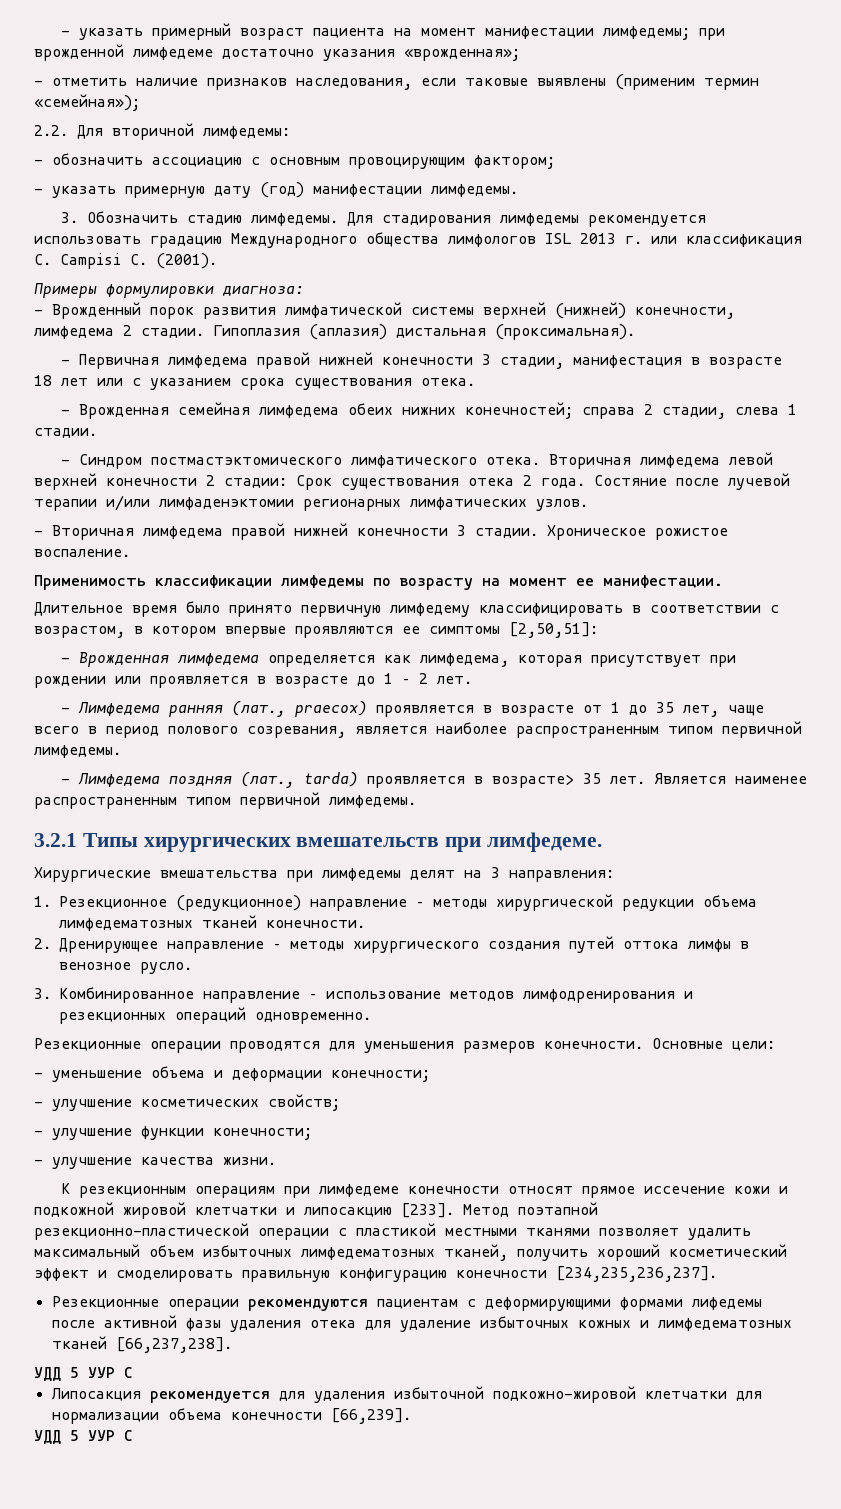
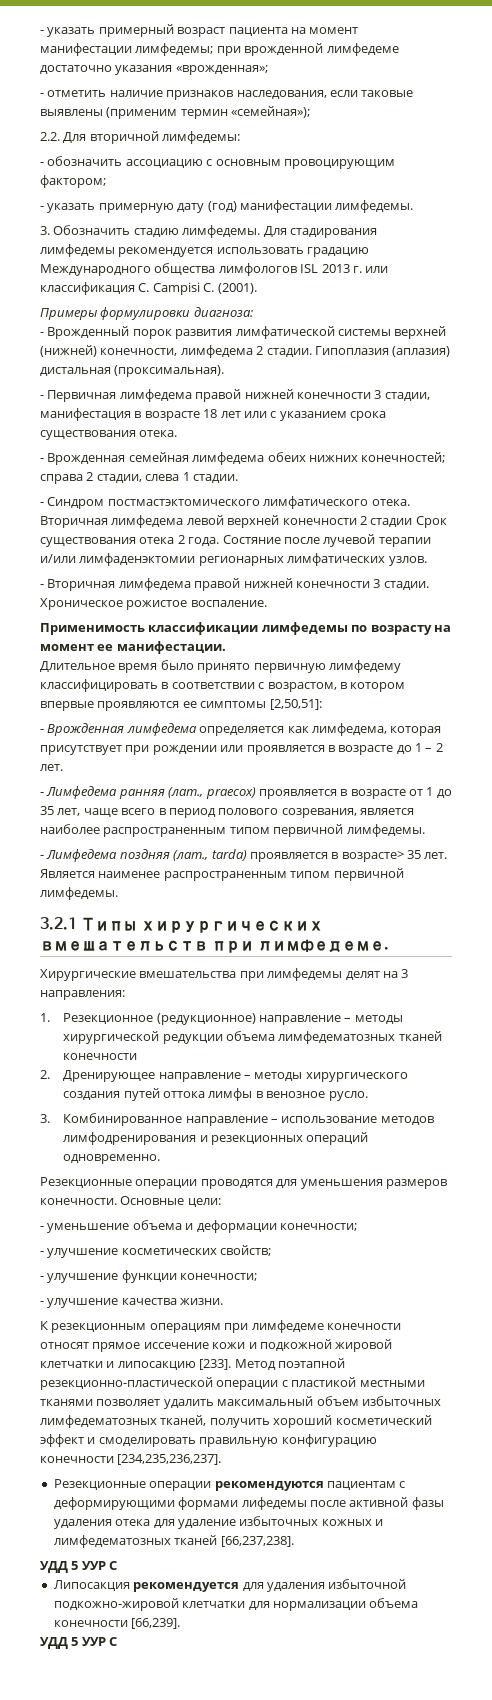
[224,478,287,488] стадии: -> [370,518,413,527] стадии
[266,920,365,928] конечности. -> [63,1053,138,1060] конечности

